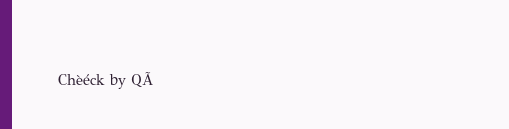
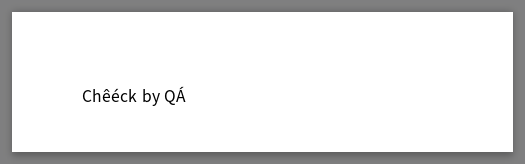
[58,72,153,89] Chèéck by QÃ -> [82,86,187,106] Chêéck by QÁ

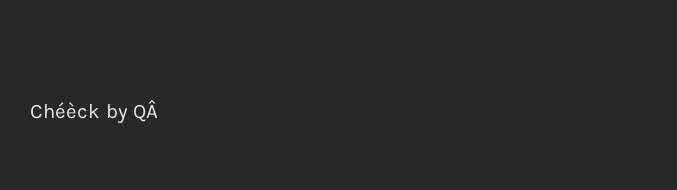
[82,86,187,106] Chêéck by QÁ -> [30,99,159,124] Chéèck by QÂ

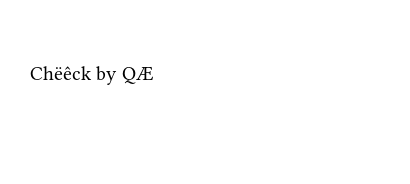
[30,99,159,124] Chéèck by QÂ -> [30,66,154,85] Chëêck by QÆ

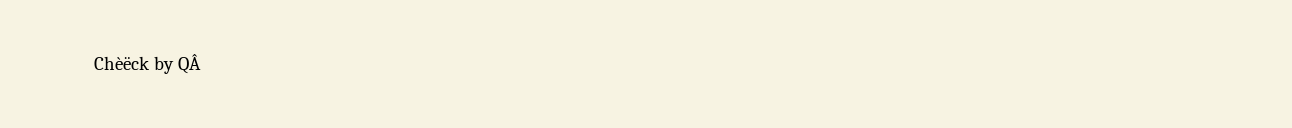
[30,66,154,85] Chëêck by QÆ -> [94,54,202,74] Chèëck by QÂ

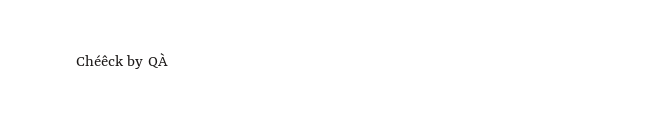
[94,54,202,74] Chèëck by QÂ -> [76,53,168,69] Chéêck by QÀ

